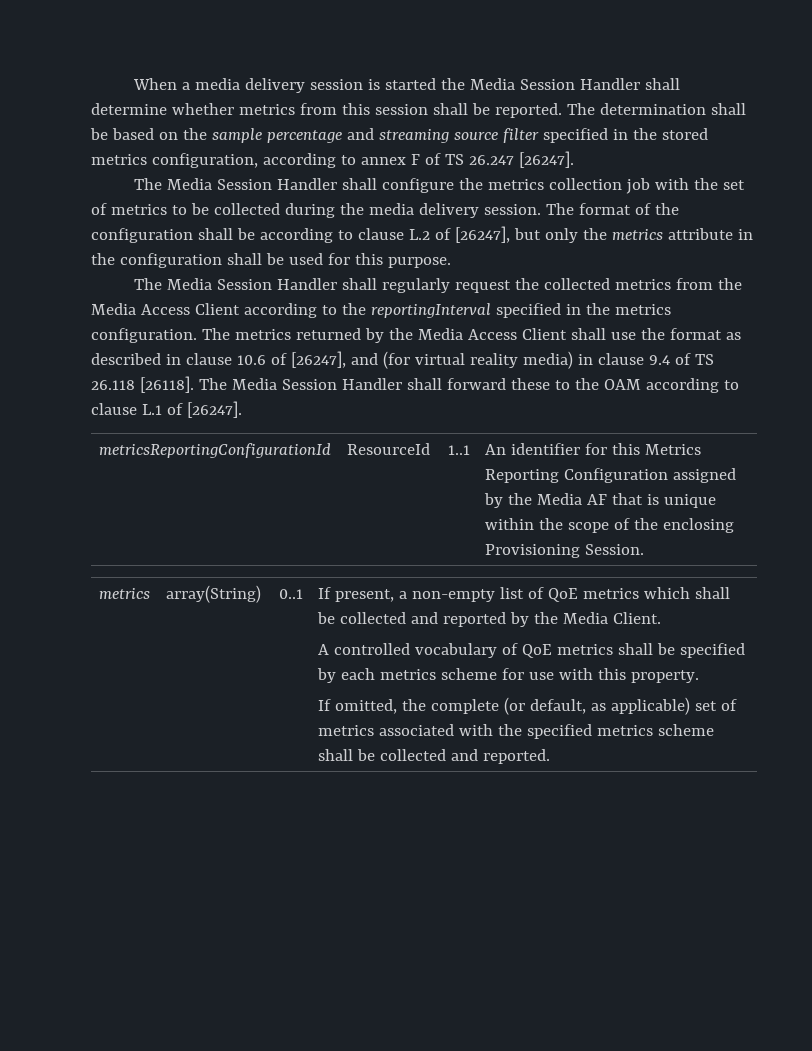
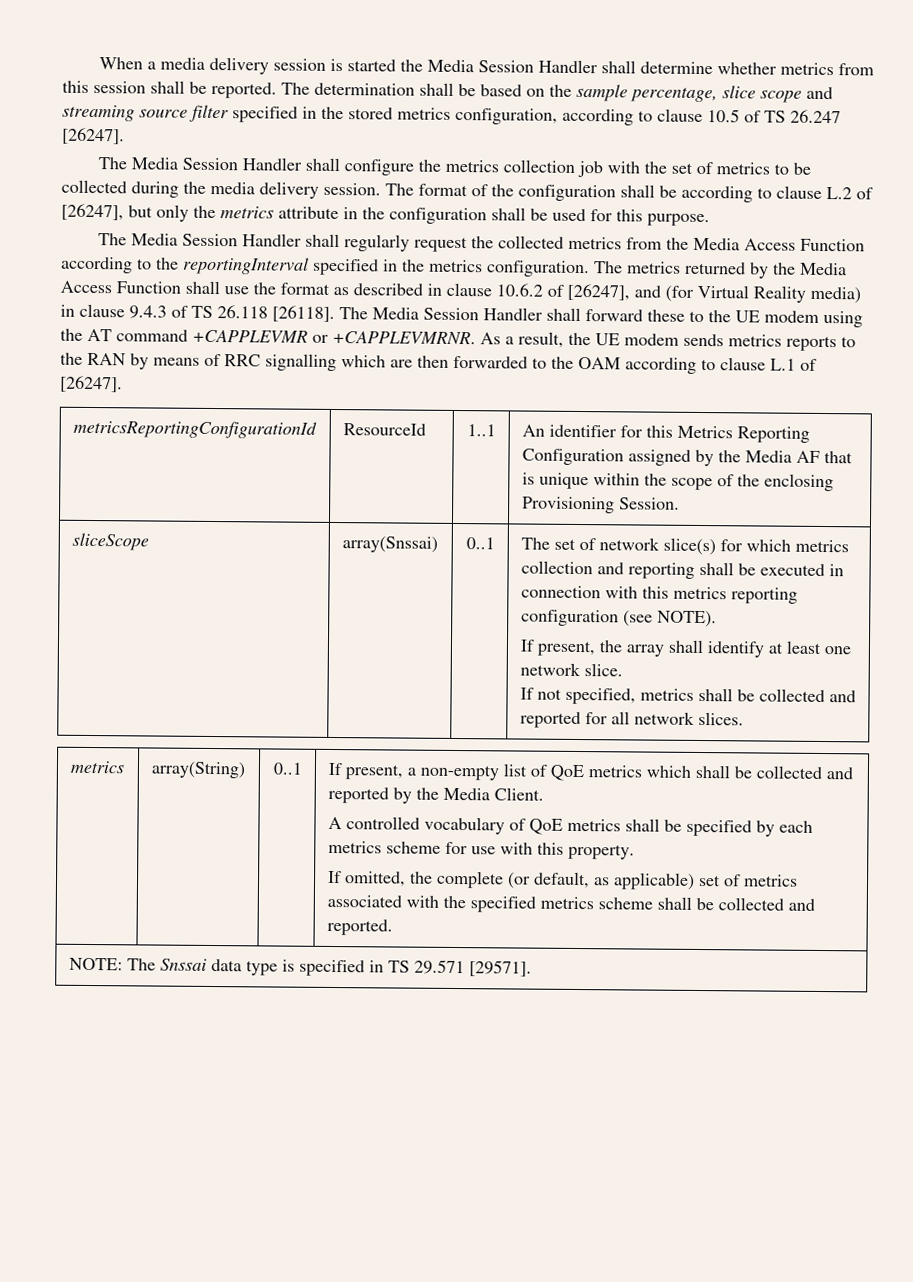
[266,130,342,143] percentage -> [630,85,802,103] percentage, slice scope
[360,154,420,165] annex F -> [657,108,740,123] clause 10.5
[194,303,240,315] Client -> [800,238,866,252] Function
[521,328,567,340] Client -> [116,281,181,294] Function
[236,355,266,365] 10.6 -> [496,283,543,297] 10.6.2
[414,353,518,368] virtual reality -> [697,284,806,303] Virtual Reality
[648,355,670,365] 9.4 -> [129,305,167,319] 9.4.3
(599, 384) none -> [735,310,863,328] [60,328,856,352] [60,352,574,372] UE modem using the AT command +CAPPLEVMR or +CAPPLEVMRNR. As a result, the UE modem sends metrics reports to the RAN by means of RRC signalling which are then forwarded to the
(644, 549) none -> [71,532,149,551] [341,536,438,553] [465,537,495,550] [520,537,849,556] [520,560,844,579] [520,585,798,604] [520,609,717,628] [519,639,851,658] [519,662,623,677] [519,687,856,705] [519,711,744,729] // sliceScope | array(Snssai) | 0..1 | The set of network slice(s) for which metrics collection and reporting shall be executed in connection with this metrics reporting configuration (see NOTE). // If present, the array shall identify at least one network slice. // If not specified, metrics shall be collected and reported for all network slices.
(550, 756) none -> [68,957,532,977] // NOTE: The Snssai data type is specified in TS 29.571 [29571].

